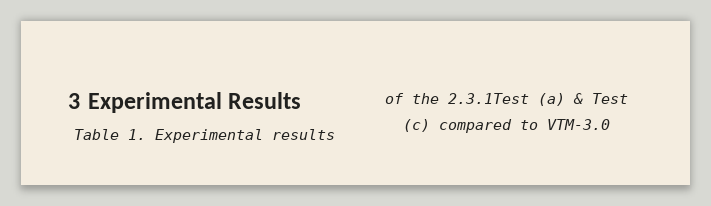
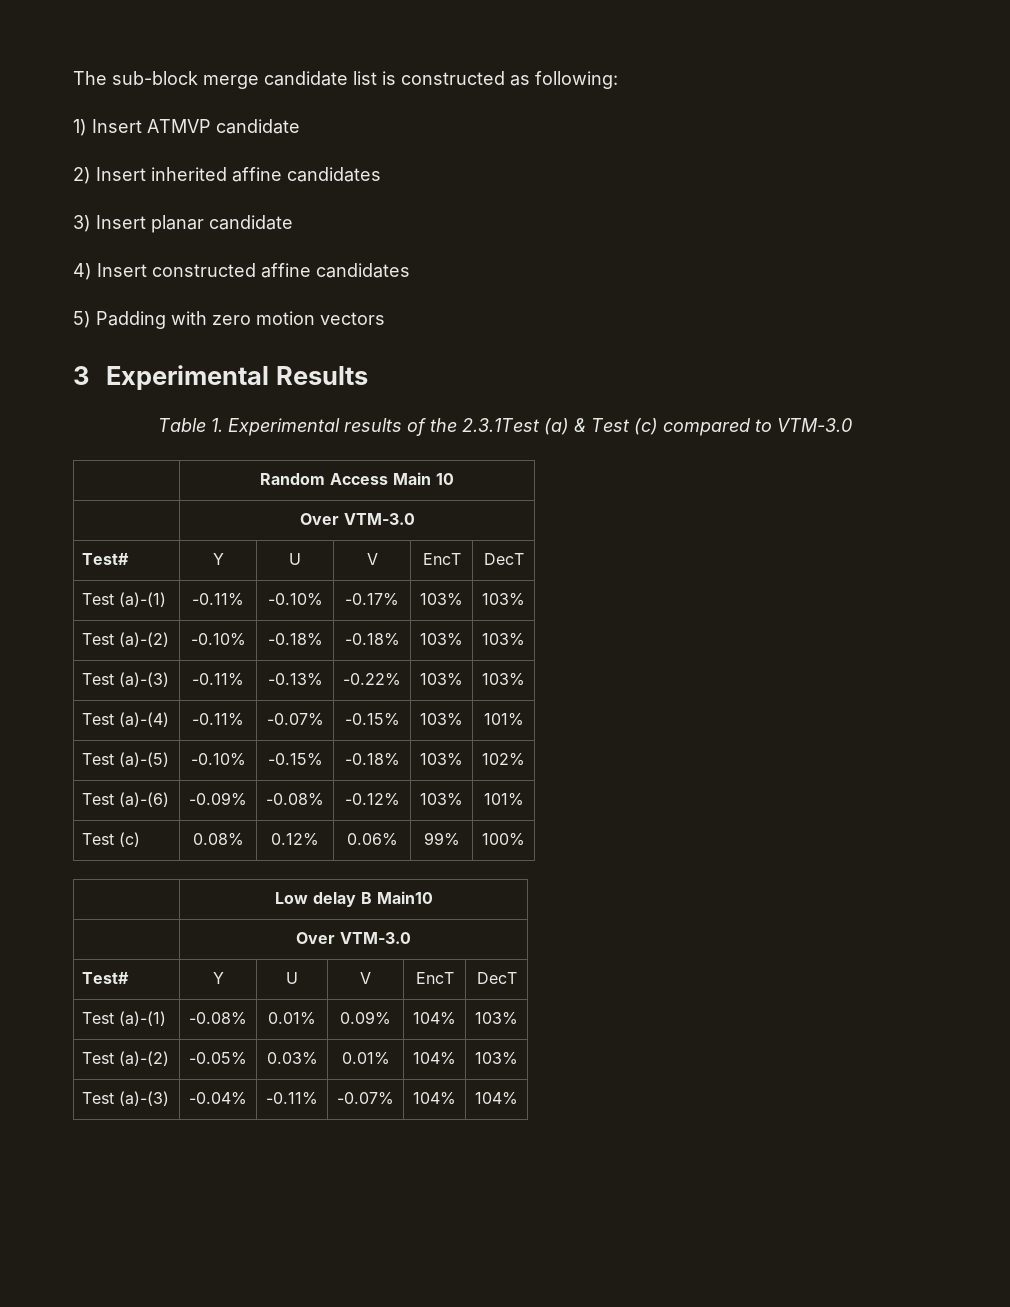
(68, 101) none -> [73,71,618,89] [73,119,300,136] [73,167,381,184] [73,215,293,233] [73,263,410,280] [73,311,385,329] The sub-block merge candidate list is constructed as following: // 1) Insert ATMVP candidate // 2) Insert inherited affine candidates // 3) Insert planar candidate // 4) Insert constructed affine candidates // 5) Padding with zero motion vectors //
(610, 124) none -> [260,472,454,485] [299,513,415,525] [81,553,129,565] [212,553,224,565] [289,553,301,565] [366,553,378,565] [422,553,461,565] [483,553,524,565] [81,592,166,607] [192,593,244,606] [267,593,323,606] [345,593,399,606] [420,593,463,606] [482,593,525,606] [81,632,169,647] [190,633,246,646] [267,633,323,646] [344,633,400,646] [420,633,463,646] [482,633,525,646] [81,672,169,687] [192,673,244,686] [267,673,323,686] [343,673,401,686] [420,673,463,686] [482,673,525,686] [81,712,169,727] [192,713,244,726] [266,713,324,726] [344,713,400,726] [420,713,463,726] [483,713,524,726] [81,752,169,767] [190,753,246,766] [267,753,323,766] [344,753,400,766] [420,753,463,766] [482,753,525,766] [81,792,169,807] [189,792,247,806] [266,793,324,806] [344,793,400,806] [420,793,463,806] [483,793,524,806] [81,832,140,847] [192,833,244,846] [271,833,319,846] [346,833,398,846] [423,832,460,846] [482,833,525,846] [274,891,433,907] [296,932,411,944] [81,972,129,984] [212,972,224,984] [286,972,298,984] [360,972,371,984] [415,972,454,984] [476,972,517,984] [81,1011,166,1026] [189,1012,247,1025] [268,1012,316,1025] [340,1011,391,1025] [413,1012,456,1025] [475,1012,518,1025] [81,1051,169,1066] [189,1052,247,1065] [266,1052,318,1065] [341,1052,390,1065] [413,1052,456,1065] [475,1052,518,1065] [81,1091,169,1106] [189,1092,247,1105] [266,1092,318,1105] [337,1092,394,1105] [413,1092,456,1105] [475,1092,518,1105] // | Random Access Main 10 // | Over VTM-3.0 // Test# | Y | U | V | EncT | DecT // Test (a)-(1) | -0.11% | -0.10% | -0.17% | 103% | 103% // Test (a)-(2) | -0.10% | -0.18% | -0.18% | 103% | 103% // Test (a)-(3) | -0.11% | -0.13% | -0.22% | 103% | 103% // Test (a)-(4) | -0.11% | -0.07% | -0.15% | 103% | 101% // Test (a)-(5) | -0.10% | -0.15% | -0.18% | 103% | 102% // Test (a)-(6) | -0.09% | -0.08% | -0.12% | 103% | 101% // Test (c) | 0.08% | 0.12% | 0.06% | 99% | 100% // | Low delay B Main10 // | Over VTM-3.0 // Test# | Y | U | V | EncT | DecT // Test (a)-(1) | -0.08% | 0.01% | 0.09% | 104% | 103% // Test (a)-(2) | -0.05% | 0.03% | 0.01% | 104% | 103% // Test (a)-(3) | -0.04% | -0.11% | -0.07% | 104% | 104%

